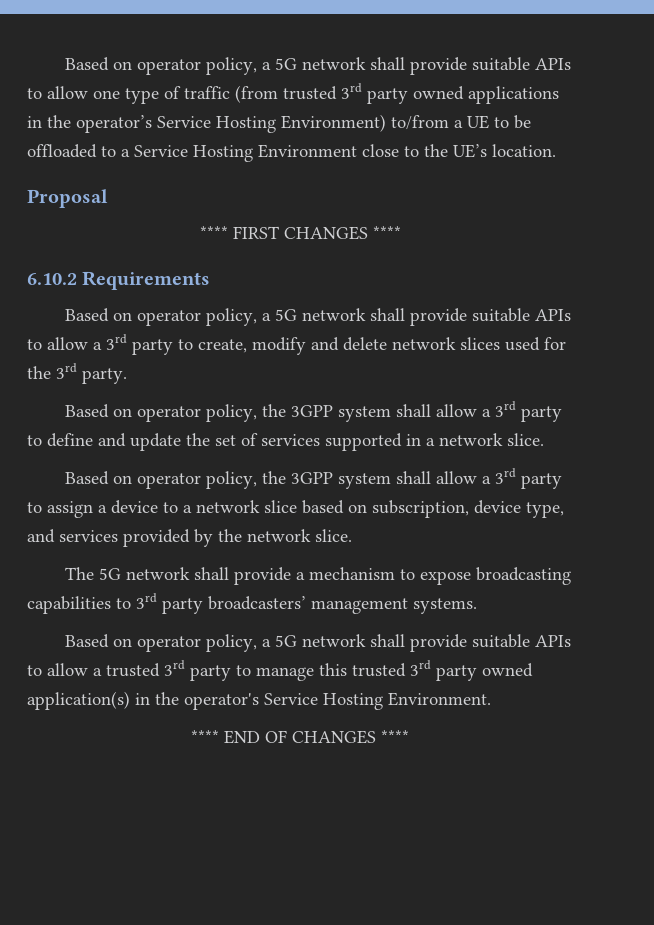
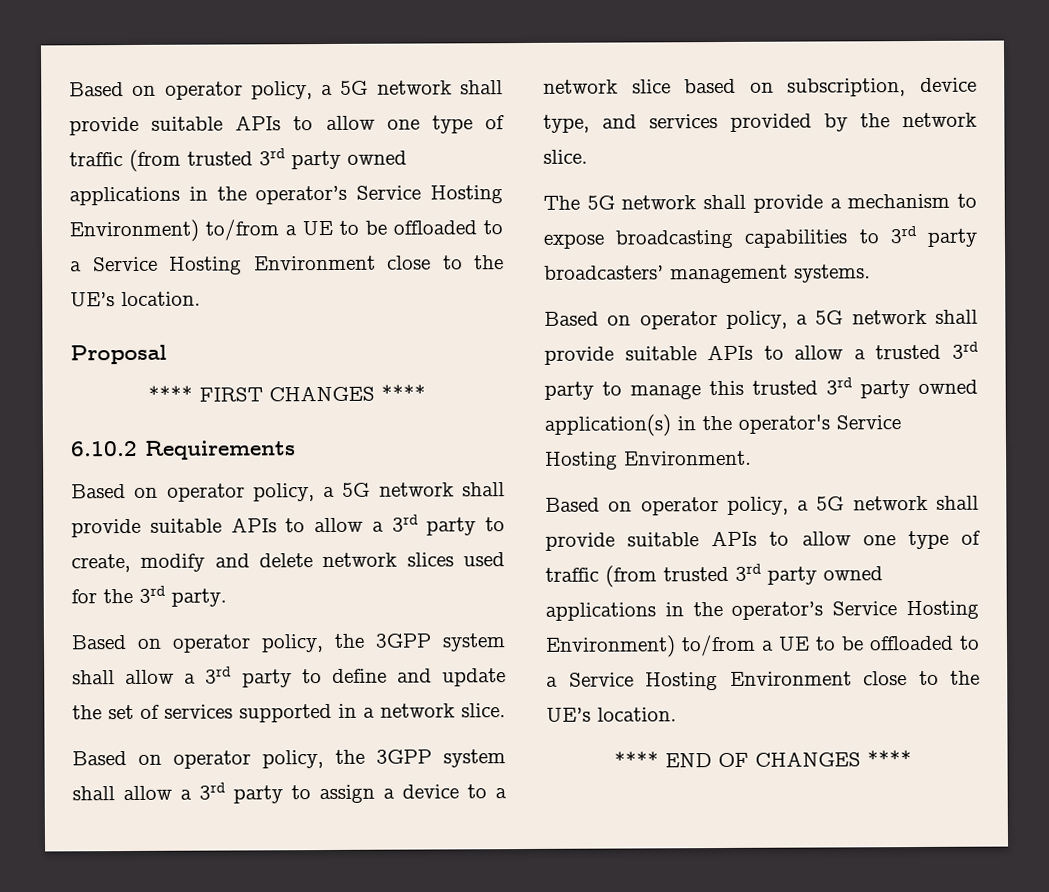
(491, 699) none -> [545,495,979,516] [545,530,981,551] [545,563,883,588] [545,600,979,621] [545,634,980,658] [546,670,980,691] [546,707,677,722] // Based on operator policy, a 5G network shall provide suitable APIs to allow one type of traffic (from trusted 3rd party owned applications in the operator’s Service Hosting Environment) to/from a UE to be offloaded to a Service Hosting Environment close to the UE’s location.

